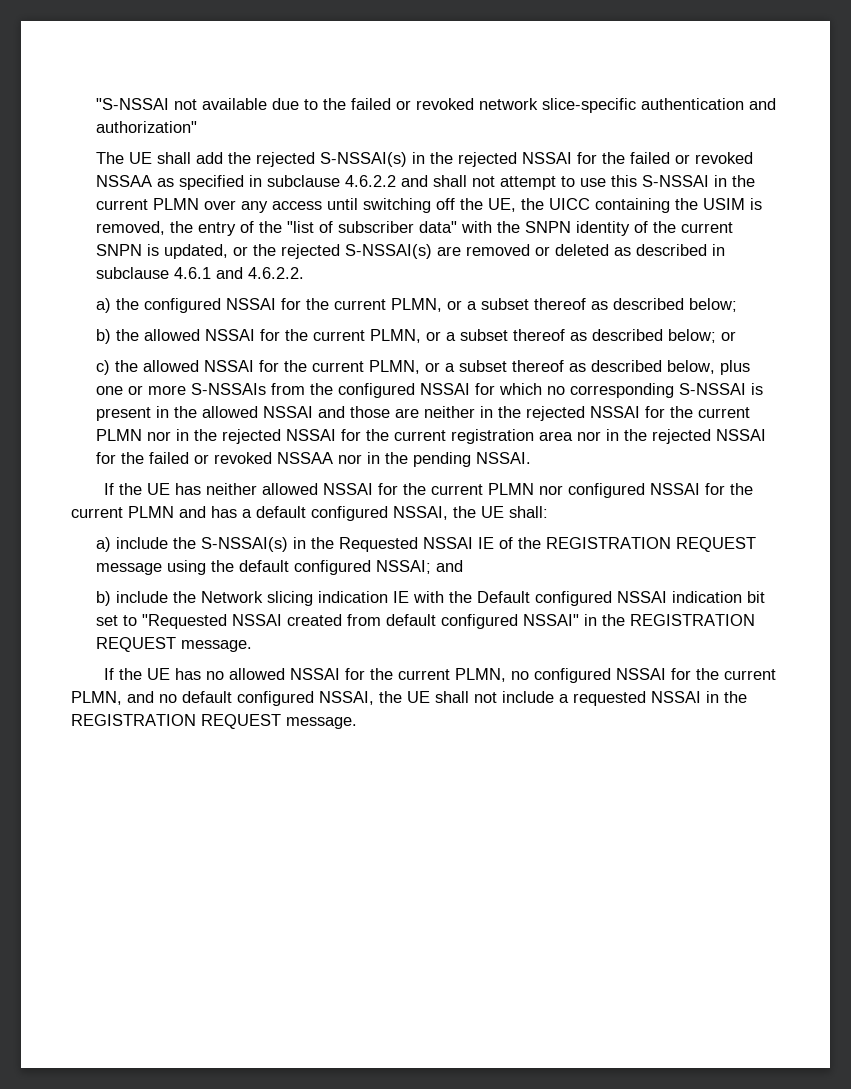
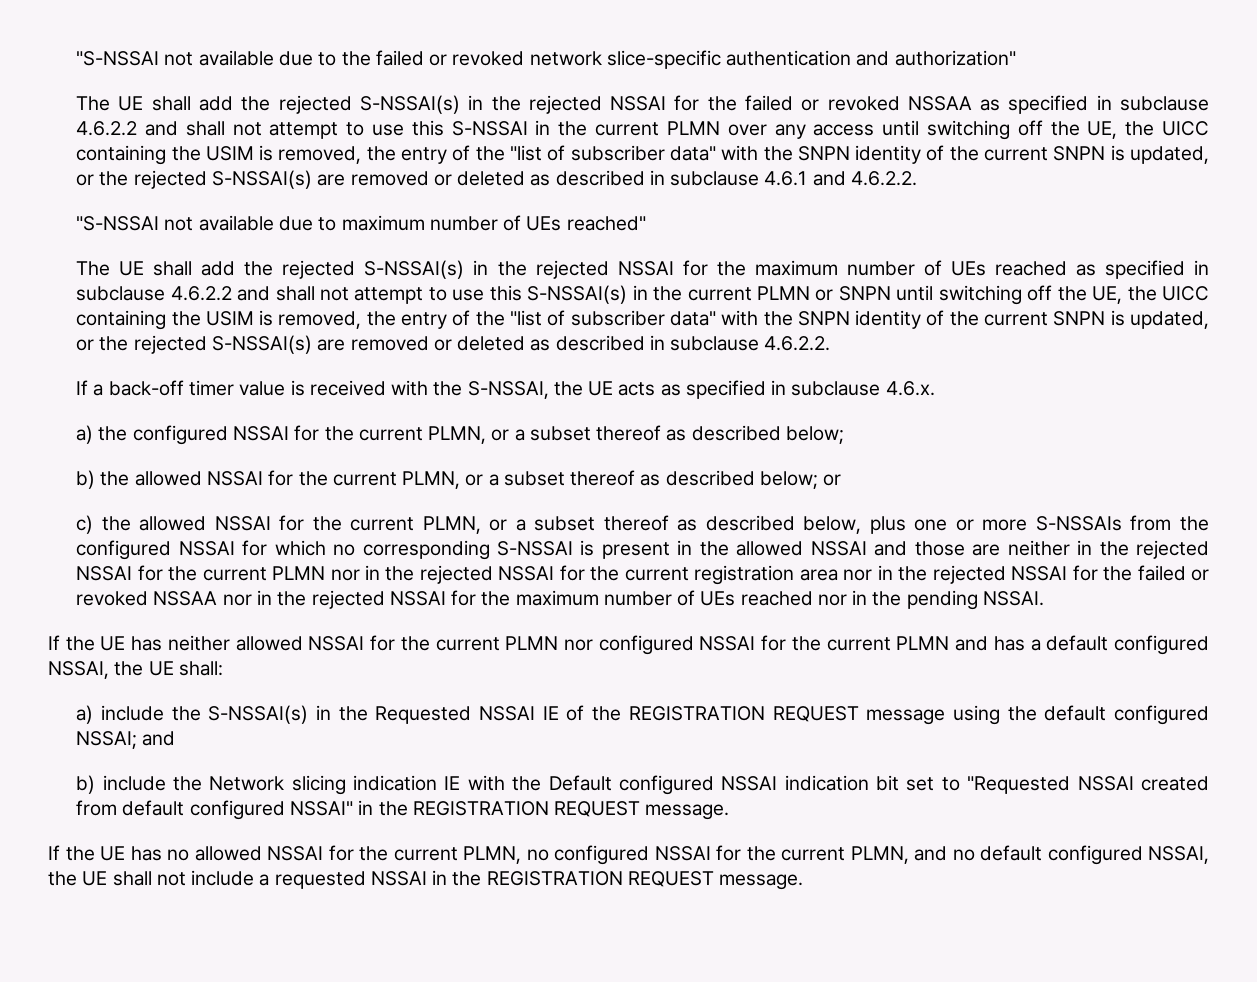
(305, 273) none -> [76,215,646,231] [76,260,1209,279] [76,285,1210,305] [76,310,1210,330] [76,335,831,354] [76,380,935,399] // "S-NSSAI not available due to maximum number of UEs reached" // The UE shall add the rejected S-NSSAI(s) in the rejected NSSAI for the maximum number of UEs reached as specified in subclause 4.6.2.2 and shall not attempt to use this S-NSSAI(s) in the current PLMN or SNPN until switching off the UE, the UICC containing the USIM is removed, the entry of the "list of subscriber data" with the SNPN identity of the current SNPN is updated, or the rejected S-NSSAI(s) are removed or deleted as described in subclause 4.6.2.2. // If a back-off timer value is received with the S-NSSAI, the UE acts as specified in subclause 4.6.x.
(409, 458) none -> [311,590,902,609] rejected NSSAI for the maximum number of UEs reached nor in the

